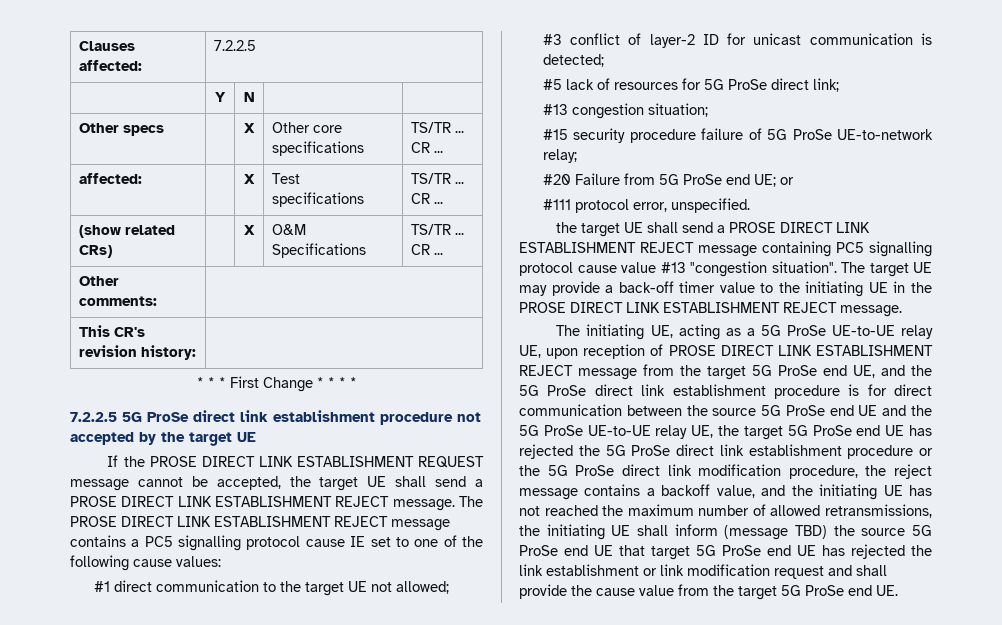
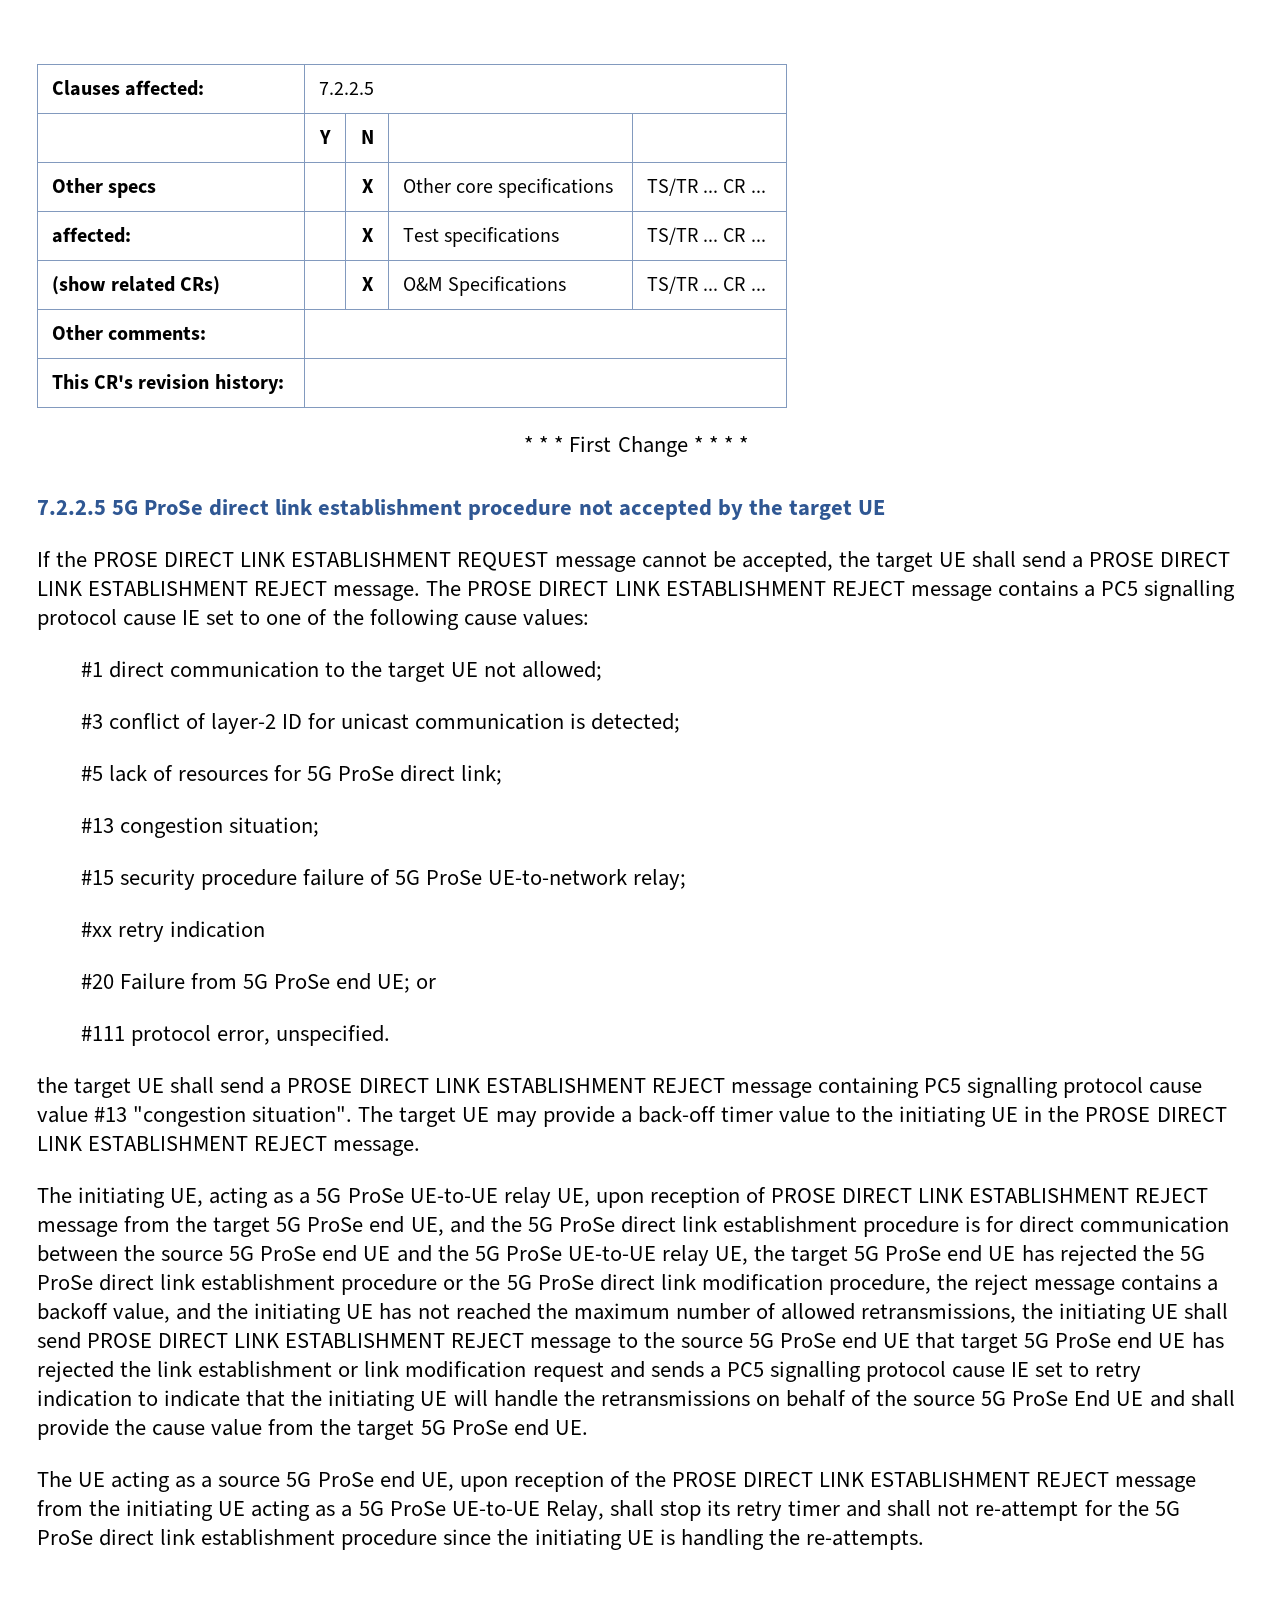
(577, 156) none -> [80,921,265,942] // #xx retry indication
[674,524,827,540] inform (message TBD) -> [37,1332,638,1353] send PROSE DIRECT LINK ESTABLISHMENT REJECT message to
(852, 570) none -> [650,1361,1142,1382] [37,1390,1185,1411] sends a PC5 signalling protocol cause IE set to retry indication to indicate that the initiating UE will handle the retransmissions on behalf of the source 5G ProSe End UE and
(898, 590) none -> [37,1471,1197,1492] [37,1500,1180,1521] [37,1529,924,1550] // The UE acting as a source 5G ProSe end UE, upon reception of the PROSE DIRECT LINK ESTABLISHMENT REJECT message from the initiating UE acting as a 5G ProSe UE-to-UE Relay, shall stop its retry timer and shall not re-attempt for the 5G ProSe direct link establishment procedure since the initiating UE is handling the re-attempts.

